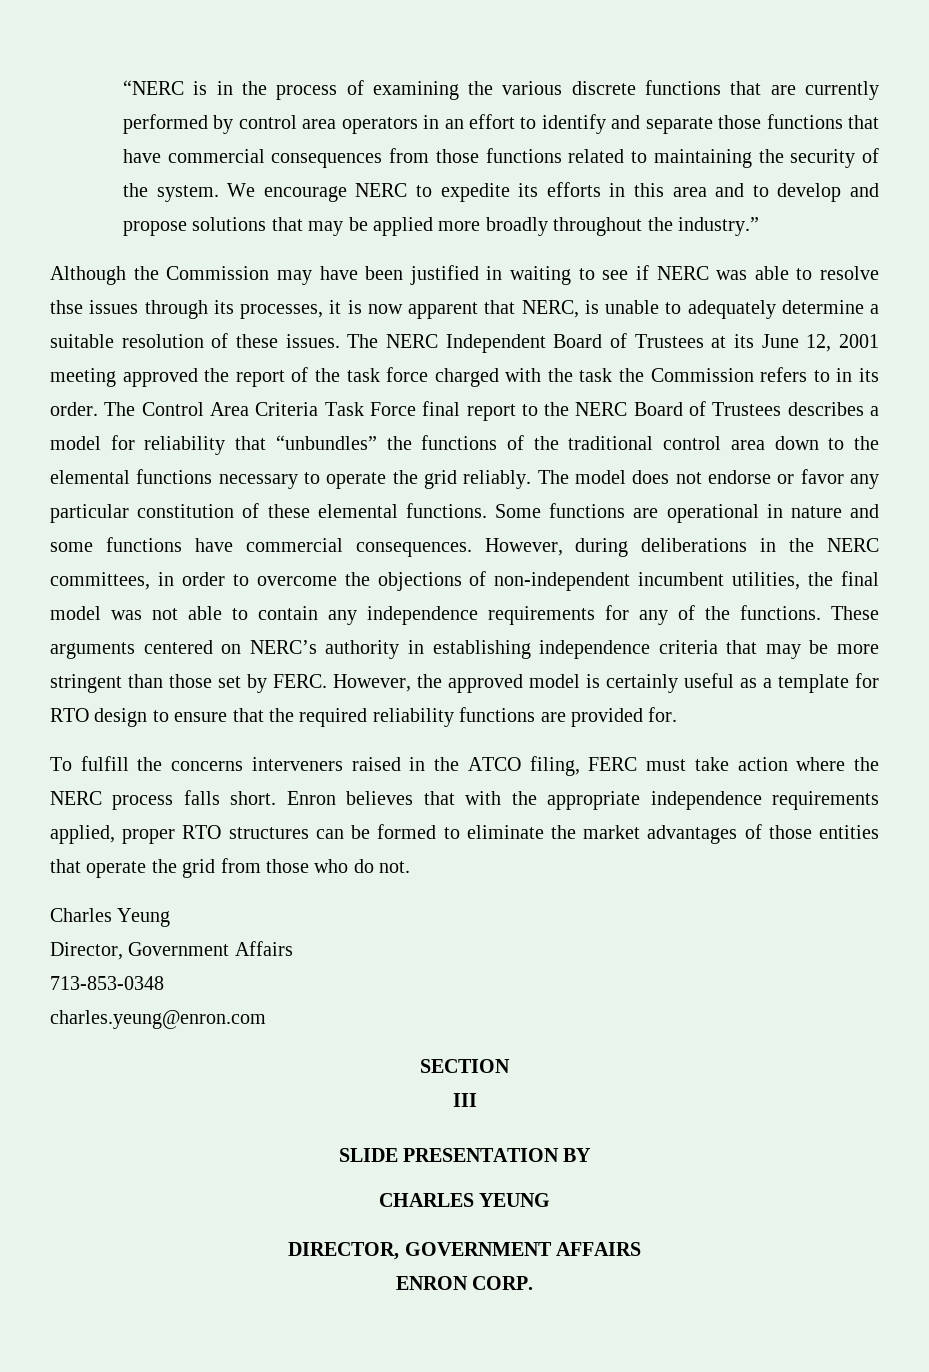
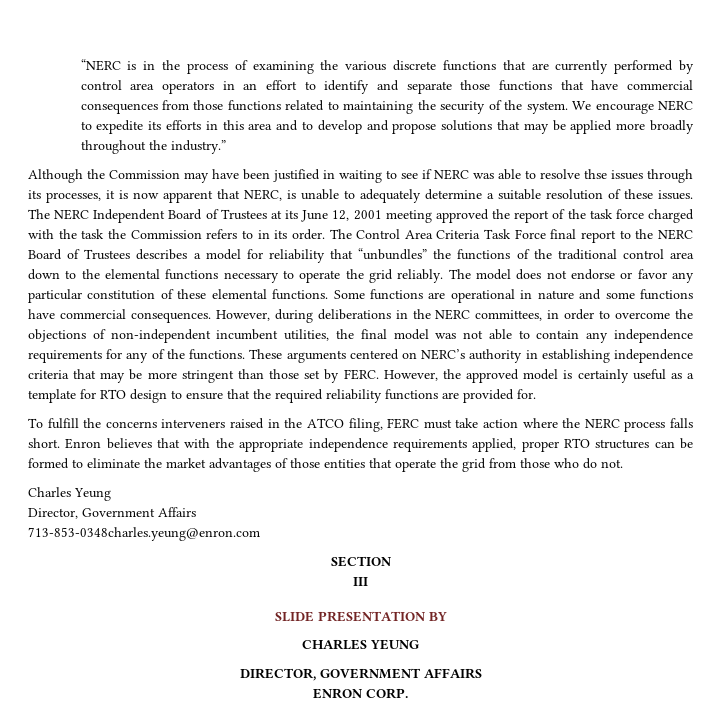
[50,976,164,990] [50,1010,266,1029] 713-853-0348 // charles.yeung@enron.com -> [28,527,260,541] 713-853-0348charles.yeung@enron.com

